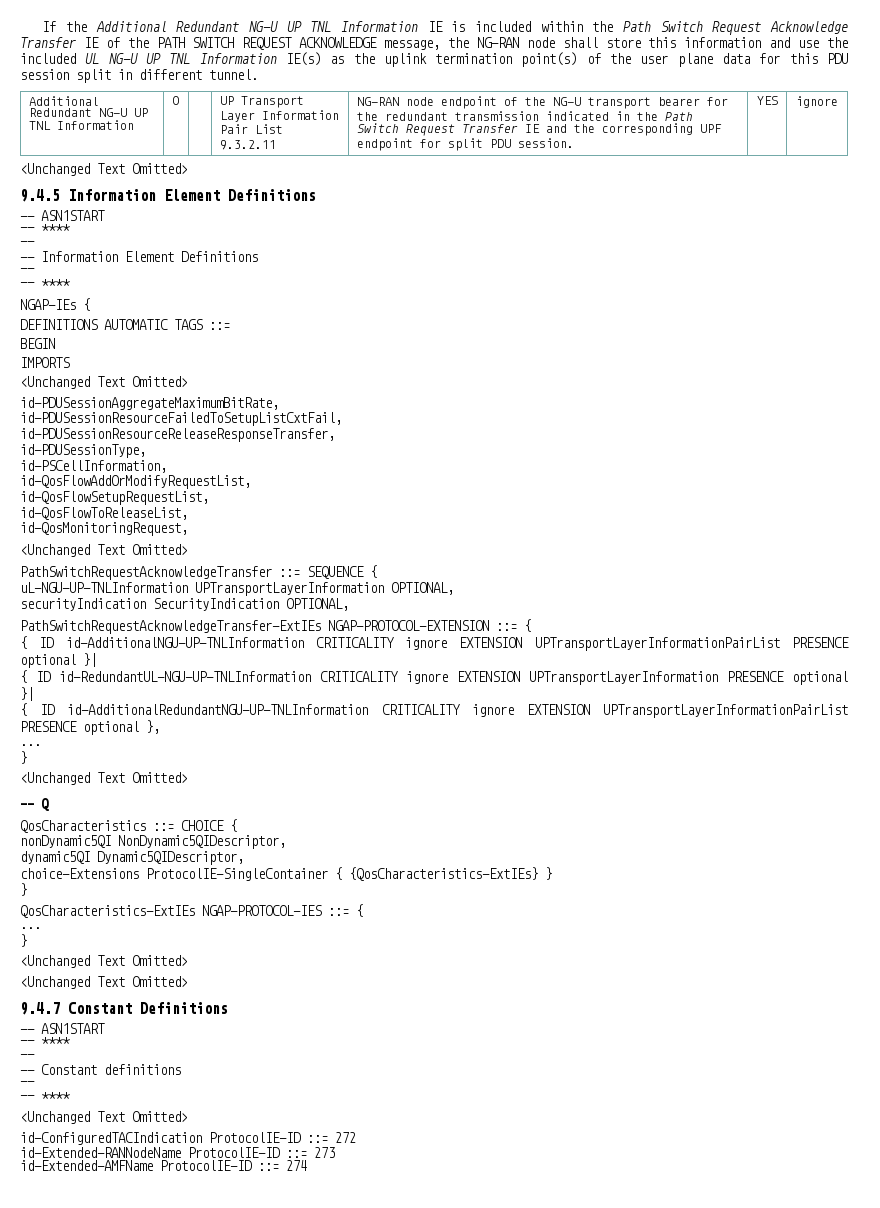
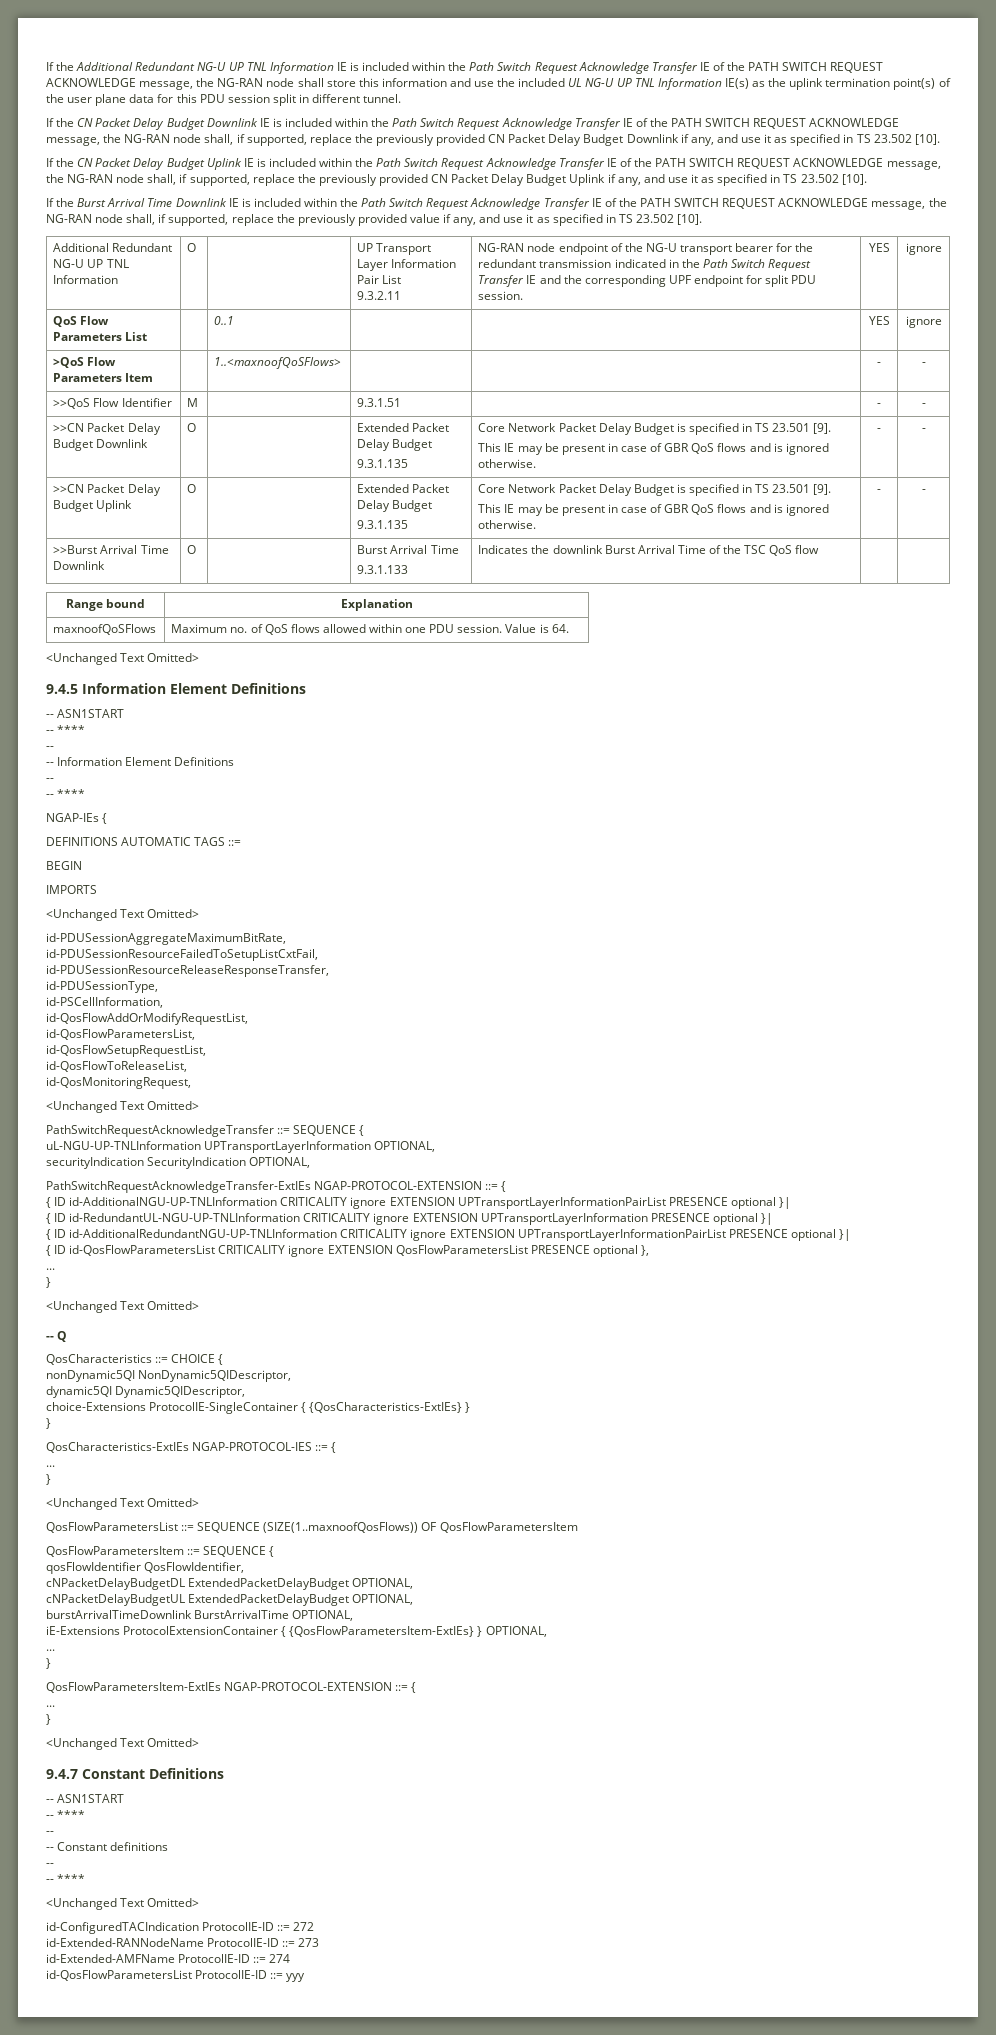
(258, 74) none -> [46,118,900,130] [46,134,940,146] [46,158,941,170] [46,174,867,186] [46,198,947,210] [46,214,703,226] // If the CN Packet Delay Budget Downlink IE is included within the Path Switch Request Acknowledge Transfer IE of the PATH SWITCH REQUEST ACKNOWLEDGE message, the NG-RAN node shall, if supported, replace the previously provided CN Packet Delay Budget Downlink if any, and use it as specified in TS 23.502 [10]. // If the CN Packet Delay Budget Uplink IE is included within the Path Switch Request Acknowledge Transfer IE of the PATH SWITCH REQUEST ACKNOWLEDGE message, the NG-RAN node shall, if supported, replace the previously provided CN Packet Delay Budget Uplink if any, and use it as specified in TS 23.502 [10]. // If the Burst Arrival Time Downlink IE is included within the Path Switch Request Acknowledge Transfer IE of the PATH SWITCH REQUEST ACKNOWLEDGE message, the NG-RAN node shall, if supported, replace the previously provided value if any, and use it as specified in TS 23.502 [10].
(838, 102) none -> [53,316,110,327] [53,332,148,341] [214,316,235,325] [868,316,890,325] [905,316,942,328] [53,357,117,368] [53,373,154,382] [214,357,342,369] [877,362,881,366] [921,362,926,366] [53,398,172,409] [187,398,199,407] [357,398,402,407] [877,403,881,407] [921,403,926,407] [53,423,161,435] [53,439,149,451] [187,423,197,432] [357,423,450,432] [357,439,433,451] [357,459,409,468] [478,423,832,435] [478,443,829,455] [478,459,537,468] [877,428,881,432] [921,428,926,432] [53,484,161,496] [53,500,133,512] [187,484,197,493] [357,484,450,493] [357,500,433,512] [357,520,409,529] [478,484,832,496] [478,504,829,516] [478,520,537,529] [877,489,881,493] [921,489,926,493] [53,545,169,554] [53,561,106,570] [187,545,197,554] [357,545,459,554] [357,565,409,574] [478,545,820,556] [65,599,146,611] [340,599,413,611] [53,624,157,635] [171,624,569,635] // QoS Flow Parameters List | | 0..1 | | | YES | ignore // >QoS Flow Parameters Item | | 1..<maxnoofQoSFlows> | | | - | - // >>QoS Flow Identifier | M | | 9.3.1.51 | | - | - // >>CN Packet Delay Budget Downlink | O | | Extended Packet Delay Budget // 9.3.1.135 | Core Network Packet Delay Budget is specified in TS 23.501 [9]. // This IE may be present in case of GBR QoS flows and is ignored otherwise. | - | - // >>CN Packet Delay Budget Uplink | O | | Extended Packet Delay Budget // 9.3.1.135 | Core Network Packet Delay Budget is specified in TS 23.501 [9]. // This IE may be present in case of GBR QoS flows and is ignored otherwise. | - | - // >>Burst Arrival Time Downlink | O | | Burst Arrival Time // 9.3.1.133 | Indicates the downlink Burst Arrival Time of the TSC QoS flow | | // Range bound | Explanation // maxnoofQoSFlows | Maximum no. of QoS flows allowed within one PDU session. Value is 64.
(251, 482) none -> [46,1029,195,1040] // id-QosFlowParametersList,
(139, 728) none -> [838,1229,851,1241] [46,1245,638,1257] }| // { ID id-QosFlowParametersList CRITICALITY ignore EXTENSION QosFlowParametersList PRESENCE optional
(188, 960) none -> [46,1522,578,1533] [46,1546,275,1557] [46,1562,245,1574] [46,1578,414,1590] [46,1594,414,1606] [46,1610,354,1621] [46,1626,547,1637] [46,1649,55,1651] [46,1658,51,1669] [46,1682,417,1693] [46,1705,55,1707] [46,1714,51,1725] // QosFlowParametersList ::= SEQUENCE (SIZE(1..maxnoofQosFlows)) OF QosFlowParametersItem // QosFlowParametersItem ::= SEQUENCE { // qosFlowIdentifier QosFlowIdentifier, // cNPacketDelayBudgetDL ExtendedPacketDelayBudget OPTIONAL, // cNPacketDelayBudgetUL ExtendedPacketDelayBudget OPTIONAL, // burstArrivalTimeDownlink BurstArrivalTime OPTIONAL, // iE-Extensions ProtocolExtensionContainer { {QosFlowParametersItem-ExtIEs} } OPTIONAL, // ... // } // QosFlowParametersItem-ExtIEs NGAP-PROTOCOL-EXTENSION ::= { // ... // }
(307, 1165) none -> [46,1970,306,1982] // id-QosFlowParametersList ProtocolIE-ID ::= yyy

